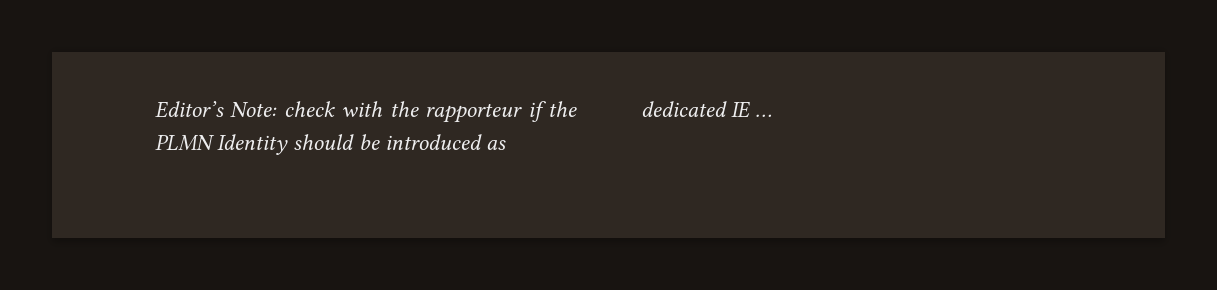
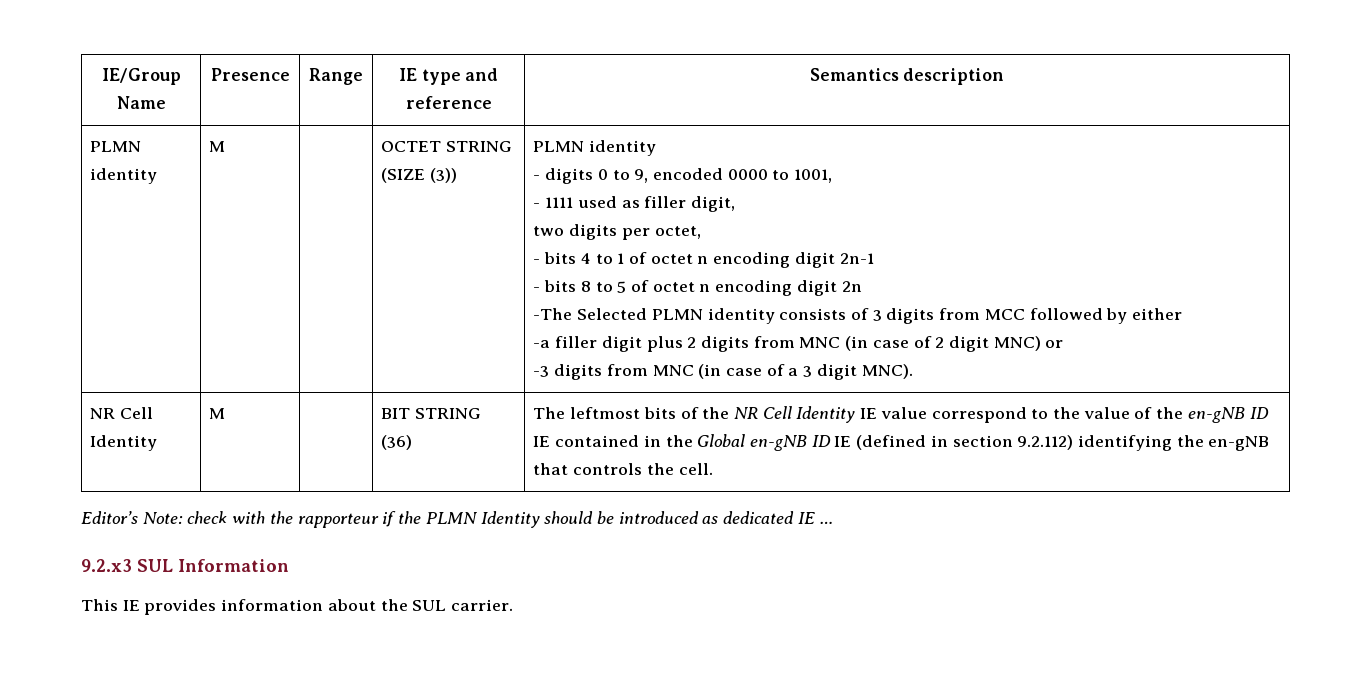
(155, 109) none -> [101,68,181,85] [116,96,166,109] [210,68,290,81] [309,68,363,85] [398,68,499,85] [405,96,492,109] [809,68,1005,85] [90,141,142,152] [90,168,158,184] [209,141,226,152] [381,141,513,152] [381,168,458,183] [533,140,657,156] [533,168,833,184] [533,196,735,212] [533,224,701,240] [533,252,874,268] [533,280,862,296] [533,308,1183,324] [533,336,1064,352] [533,364,913,380] [90,407,154,419] [90,435,158,451] [209,408,226,419] [381,408,482,419] [381,435,413,450] [533,406,1269,423] [533,434,1270,451] [533,463,713,475] IE/Group Name | Presence | Range | IE type and reference | Semantics description // PLMN identity | M | | OCTET STRING (SIZE (3)) | PLMN identity // - digits 0 to 9, encoded 0000 to 1001, // - 1111 used as filler digit, // two digits per octet, // - bits 4 to 1 of octet n encoding digit 2n-1 // - bits 8 to 5 of octet n encoding digit 2n // -The Selected PLMN identity consists of 3 digits from MCC followed by either // -a filler digit plus 2 digits from MNC (in case of 2 digit MNC) or // -3 digits from MNC (in case of a 3 digit MNC). // NR Cell Identity | M | | BIT STRING (36) | The leftmost bits of the NR Cell Identity IE value correspond to the value of the en-gNB ID IE contained in the Global en-gNB ID IE (defined in section 9.2.112) identifying the en-gNB that controls the cell. //
(773, 115) none -> [81,559,289,572] [81,599,514,615] // 9.2.x3 SUL Information // This IE provides information about the SUL carrier.

